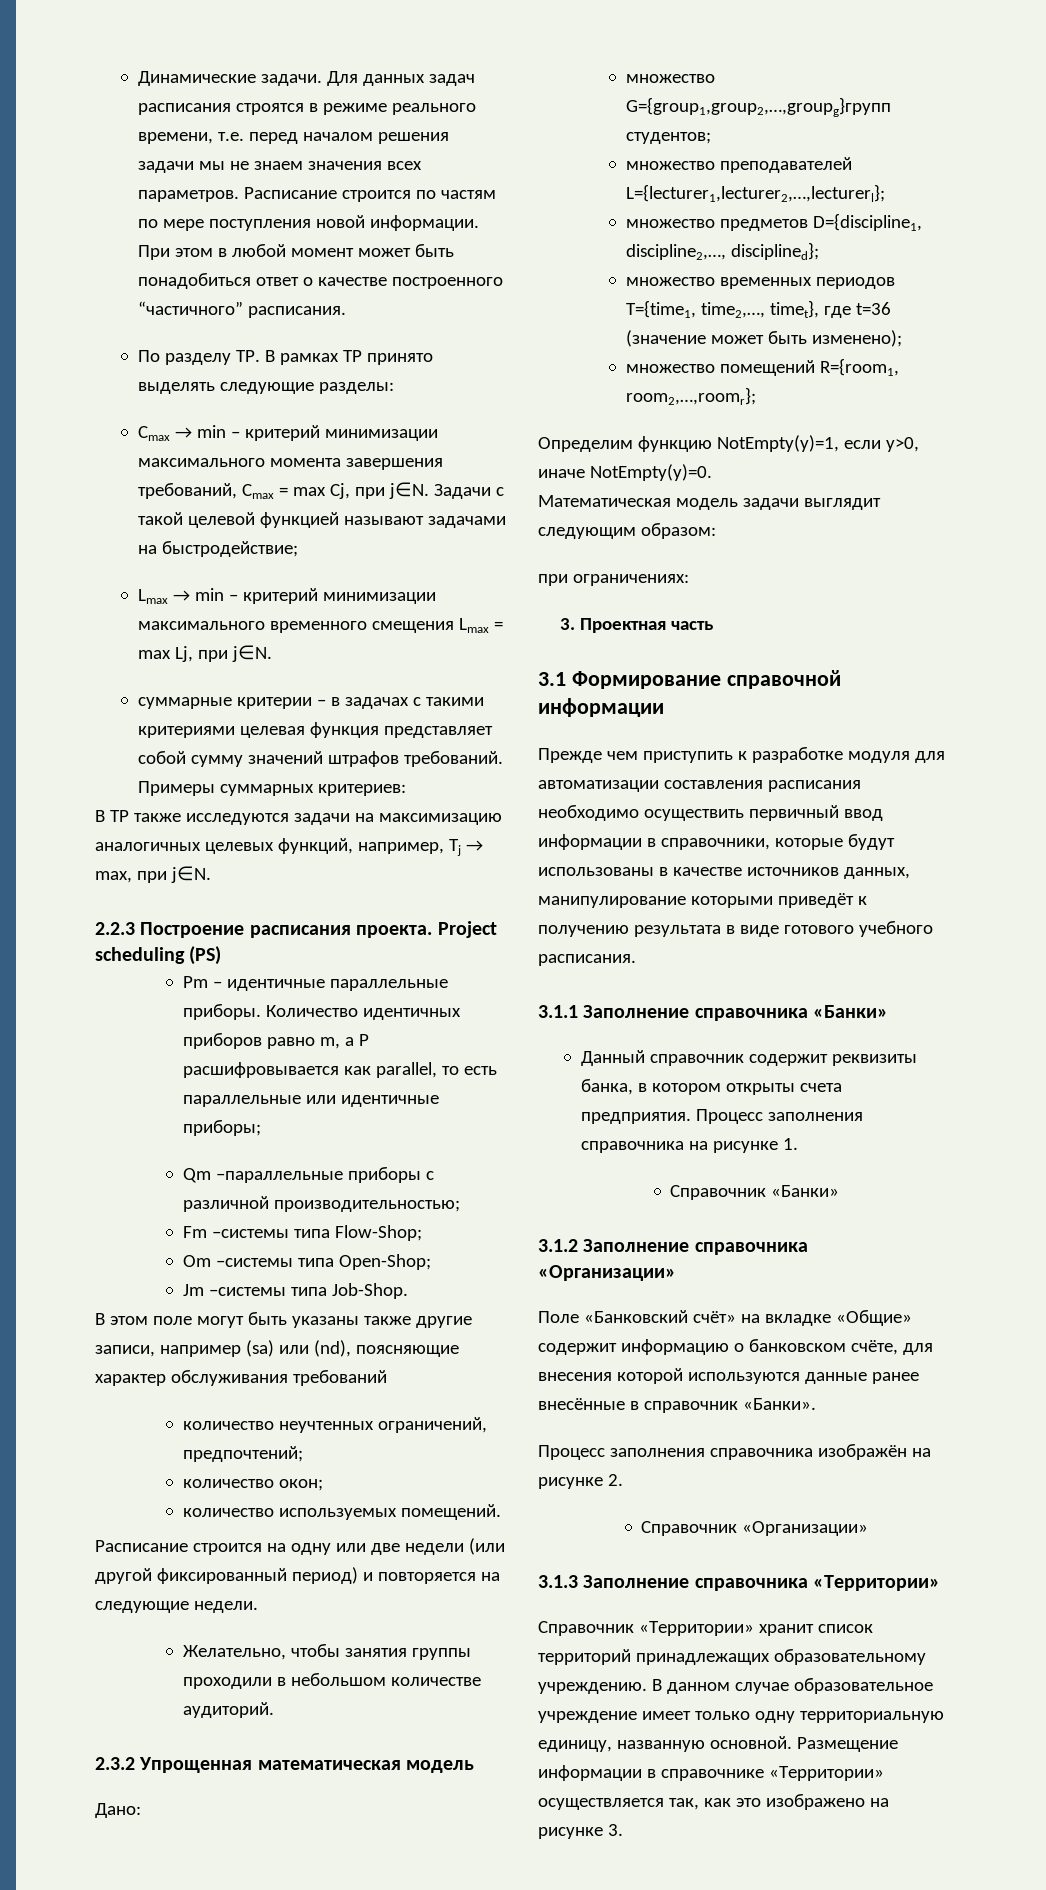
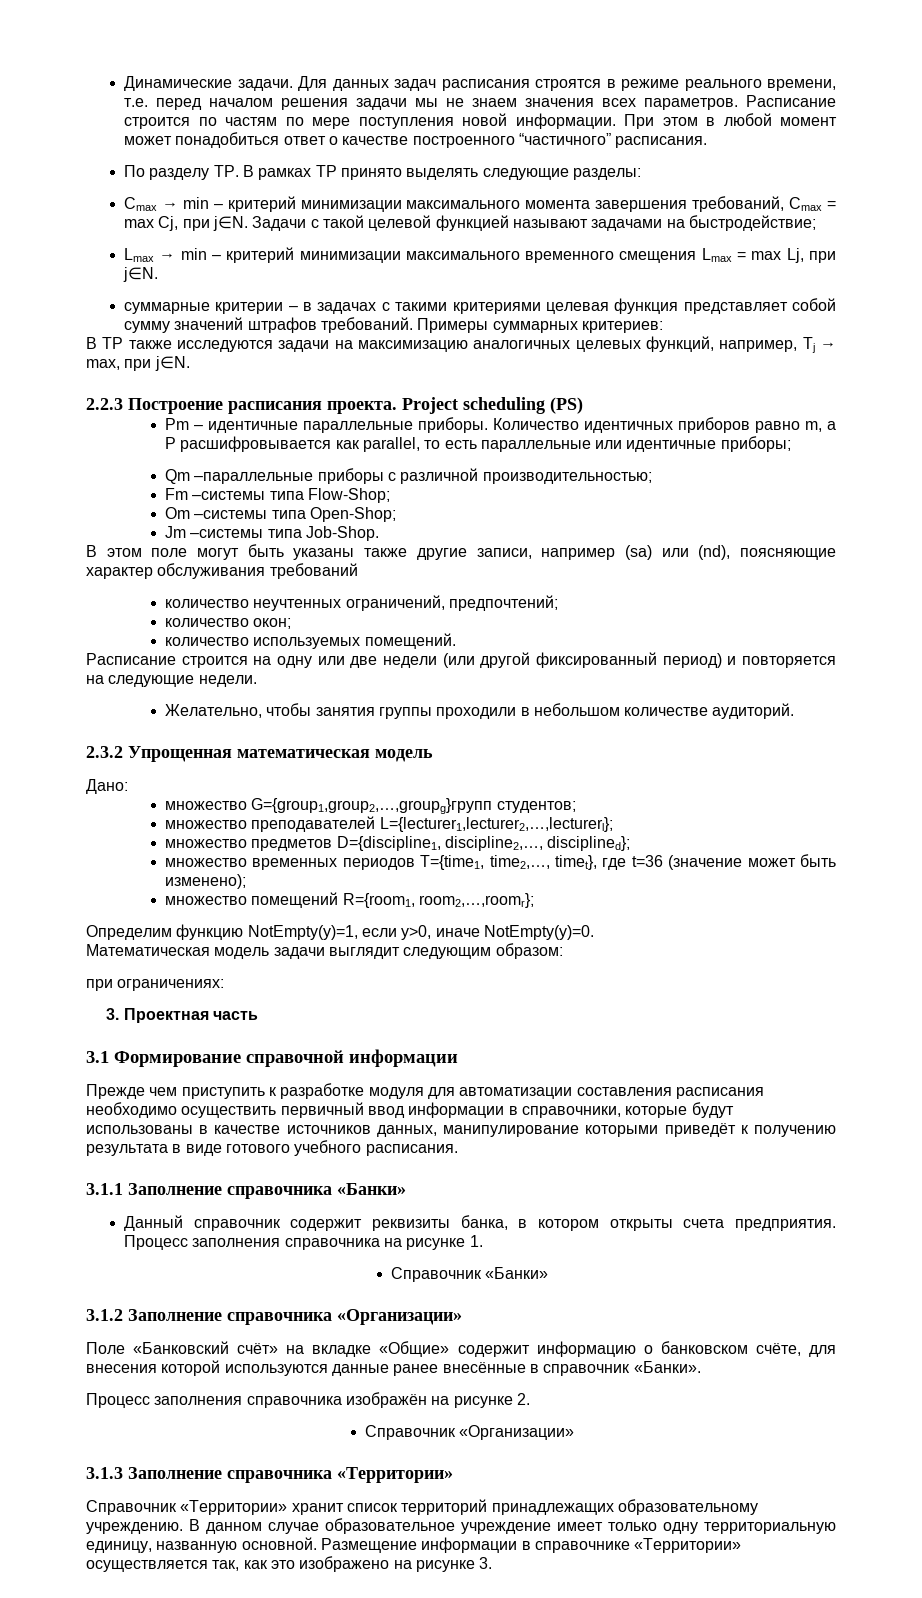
[414,244,454,257] быть -> (173, 140) none

